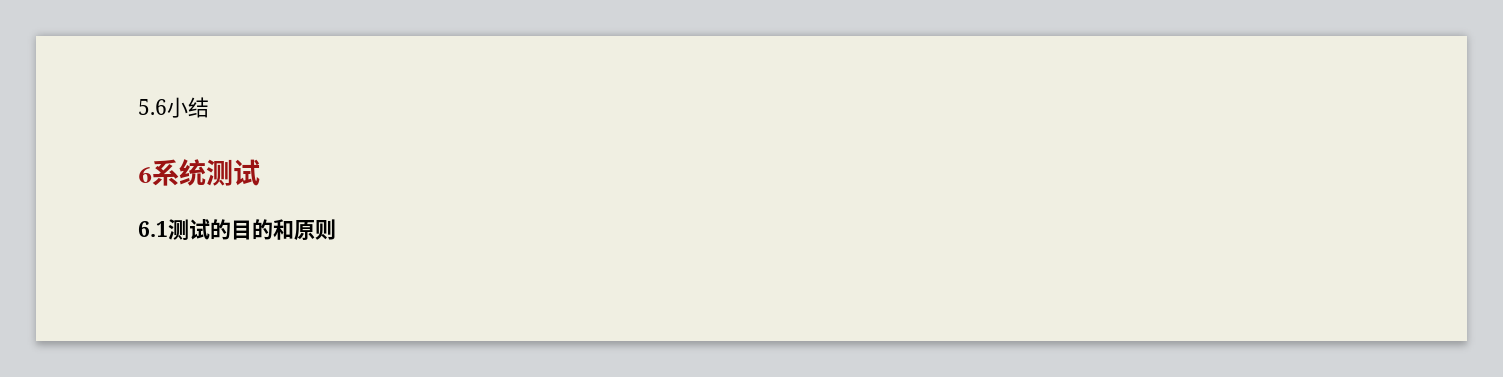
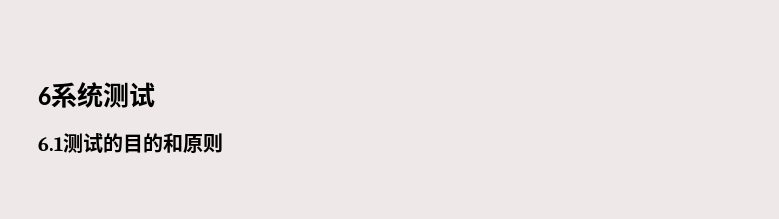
[138,97,209,118] 5.6小结 // -> (38, 96) none

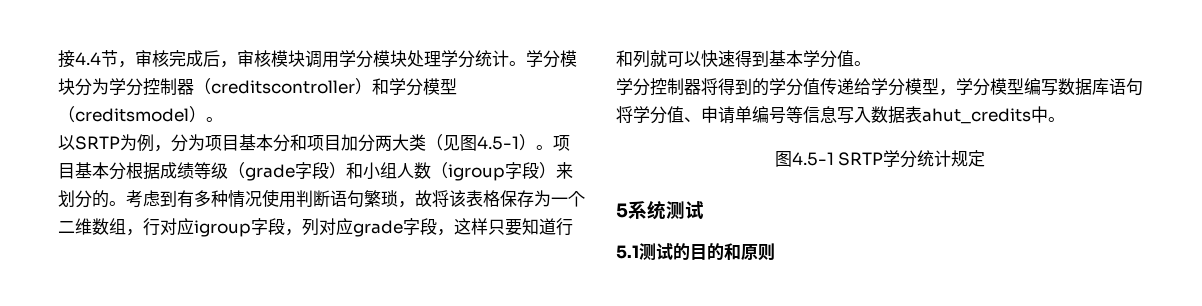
[38,87,51,105] 6 -> [58,50,577,68] [58,78,457,96] [58,106,223,123] [58,134,570,152] [58,162,573,181] [58,189,585,208] [58,218,573,237] [616,50,871,68] [616,78,1143,96] [616,106,1065,124] [774,150,986,168] [616,203,628,218] 接4.4节，审核完成后，审核模块调用学分模块处理学分统计。学分模块分为学分控制器（creditscontroller）和学分模型（creditsmodel）。 // 以SRTP为例，分为项目基本分和项目加分两大类（见图4.5-1）。项目基本分根据成绩等级（grade字段）和小组人数（igroup字段）来划分的。考虑到有多种情况使用判断语句繁琐，故将该表格保存为一个二维数组，行对应igroup字段，列对应grade字段，这样只要知道行和列就可以快速得到基本学分值。 // 学分控制器将得到的学分值传递给学分模型，学分模型编写数据库语句将学分值、申请单编号等信息写入数据表ahut_credits中。 // 图4.5-1 SRTP学分统计规定 // 5
[38,137,63,151] 6.1 -> [616,245,639,259] 5.1

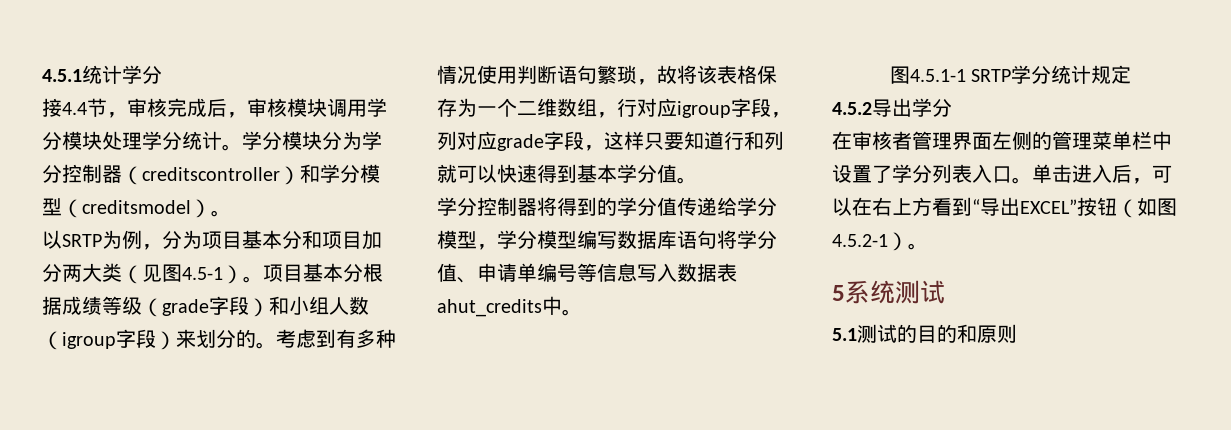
(58, 59) none -> [42,65,162,84] 4.5.1统计学分 //
[791,152,834,166] 4.5-1 -> [909,69,966,82] 4.5.1-1
(986, 158) none -> [832,98,952,117] [832,131,1172,150] [832,164,1172,184] [832,197,1177,218] [832,232,928,251] // 4.5.2导出学分 // 在审核者管理界面左侧的管理菜单栏中设置了学分列表入口。单击进入后，可以在右上方看到“导出EXCEL”按钮（如图4.5.2-1）。

